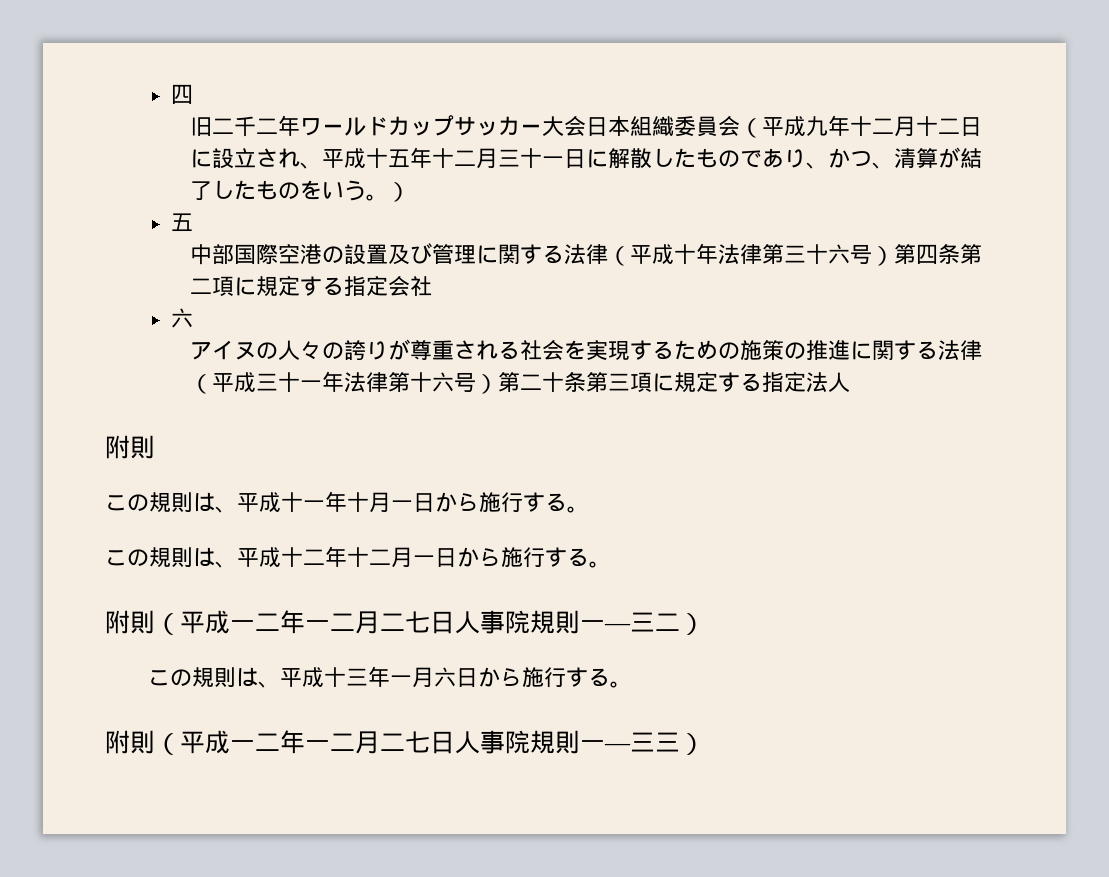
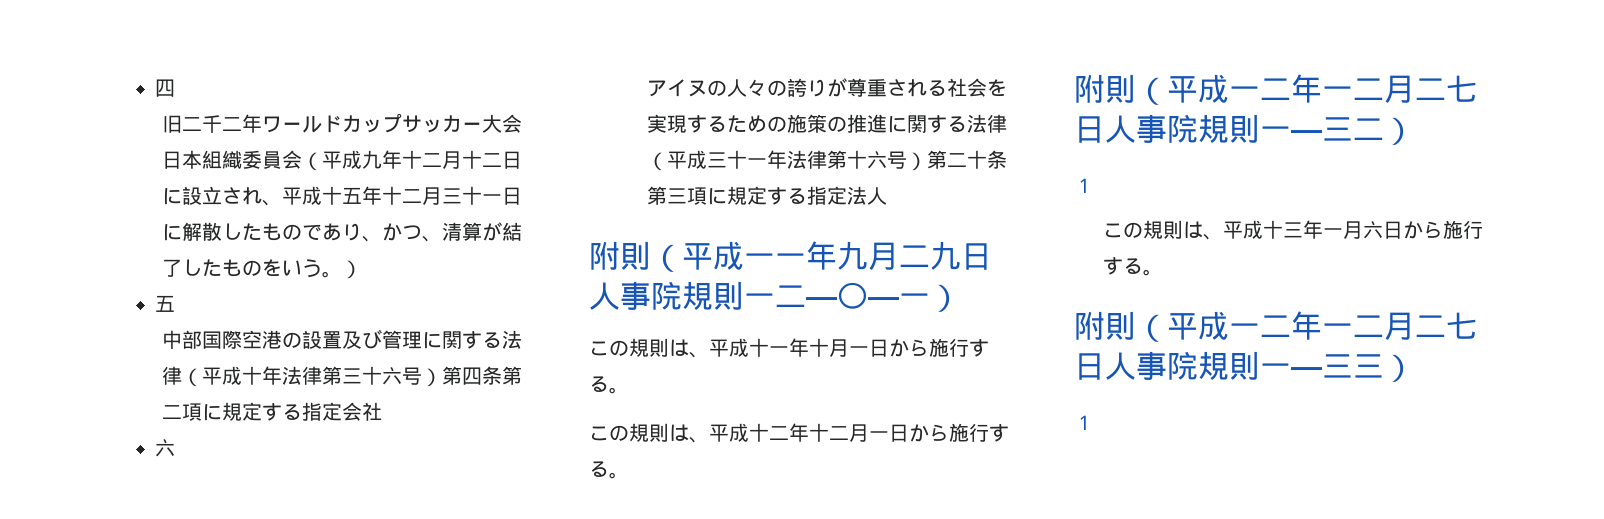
(155, 447) none -> [651,241,992,272] [589,281,961,312] （平成一一年九月二九日人事院規則一二―〇―一）
(705, 624) none -> [1074,178,1094,193] // １
(705, 744) none -> [1074,415,1094,430] // １

